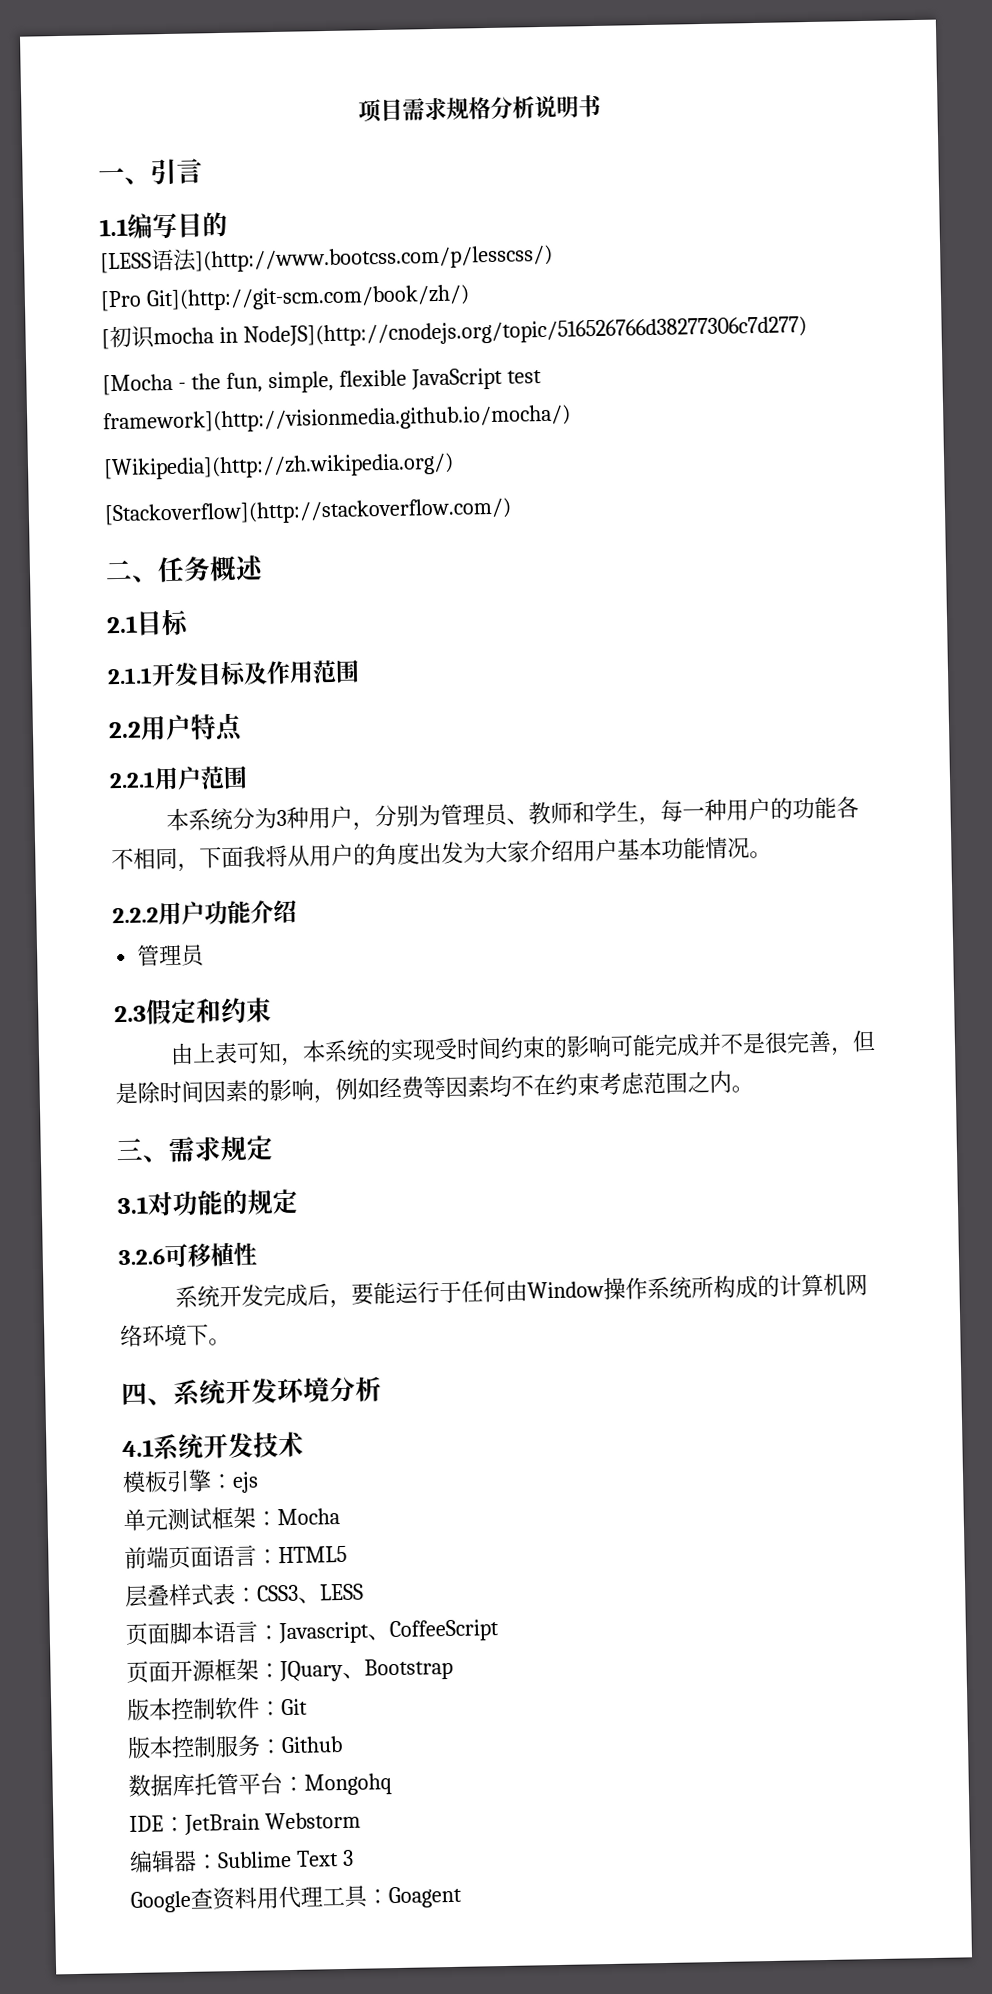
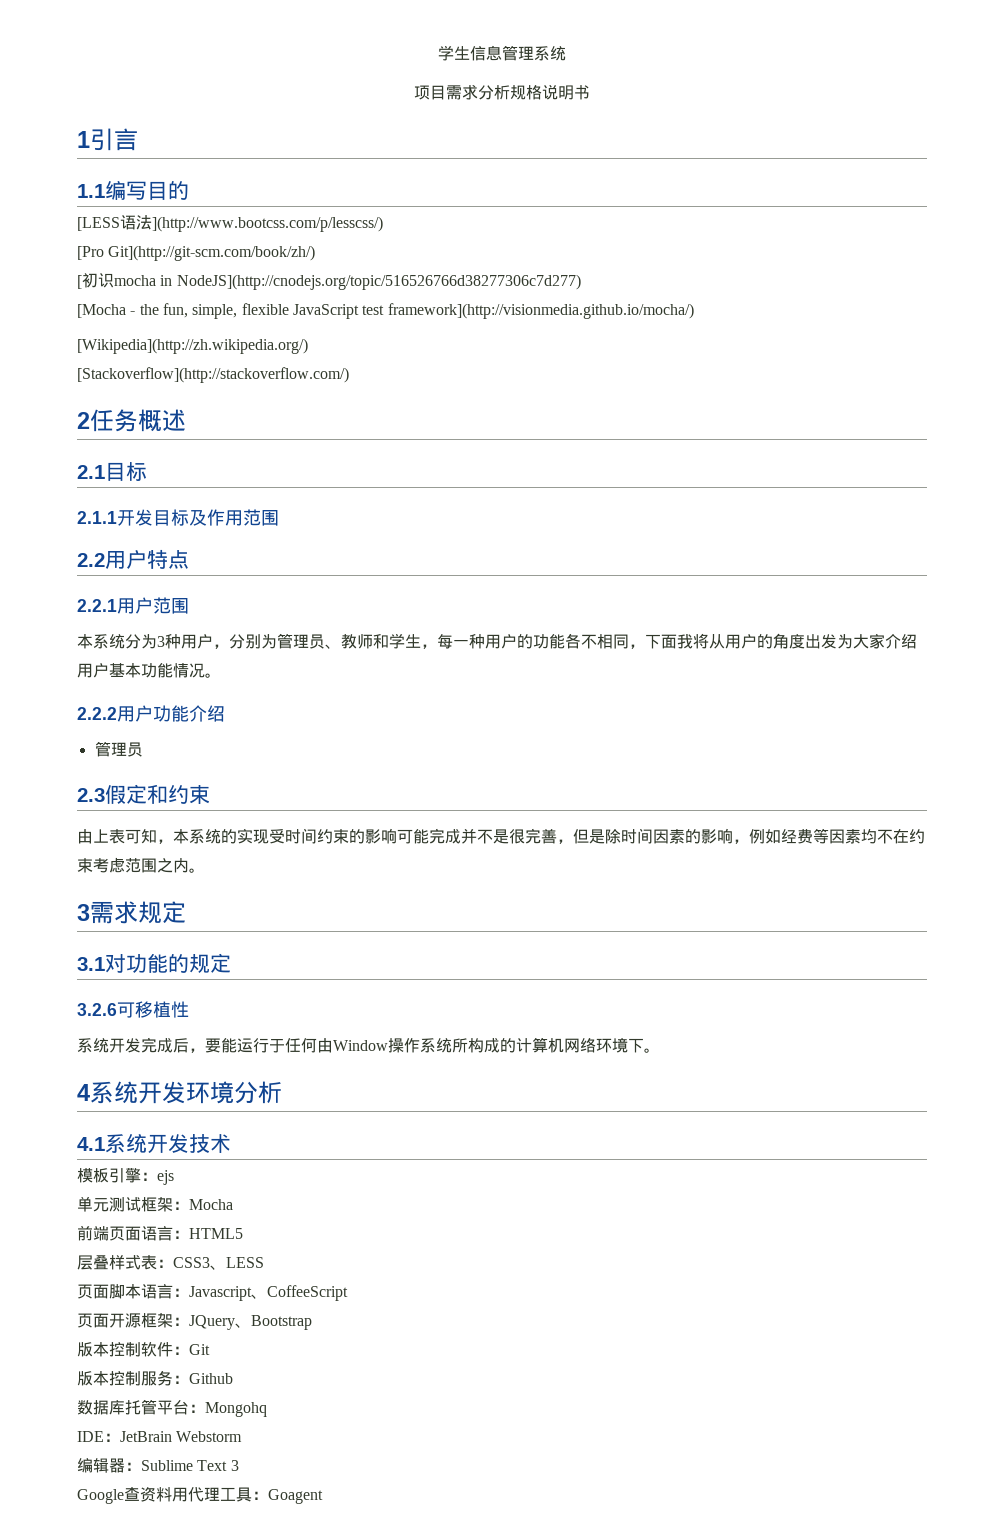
[358,96,535,123] 项目需求规格分析 -> [438,45,566,61] [414,84,542,100] 学生信息管理系统 // 项目需求分析规格
[98,167,151,185] 一、 -> [77,131,90,148] 1
[105,559,159,583] 二、 -> [77,412,90,429] 2
[116,1138,170,1163] 三、 -> [77,904,90,921] 3
[121,1382,174,1406] 四、 -> [77,1084,90,1101] 4
[279,1659,343,1683] JQuary -> [189,1315,235,1330] JQuery

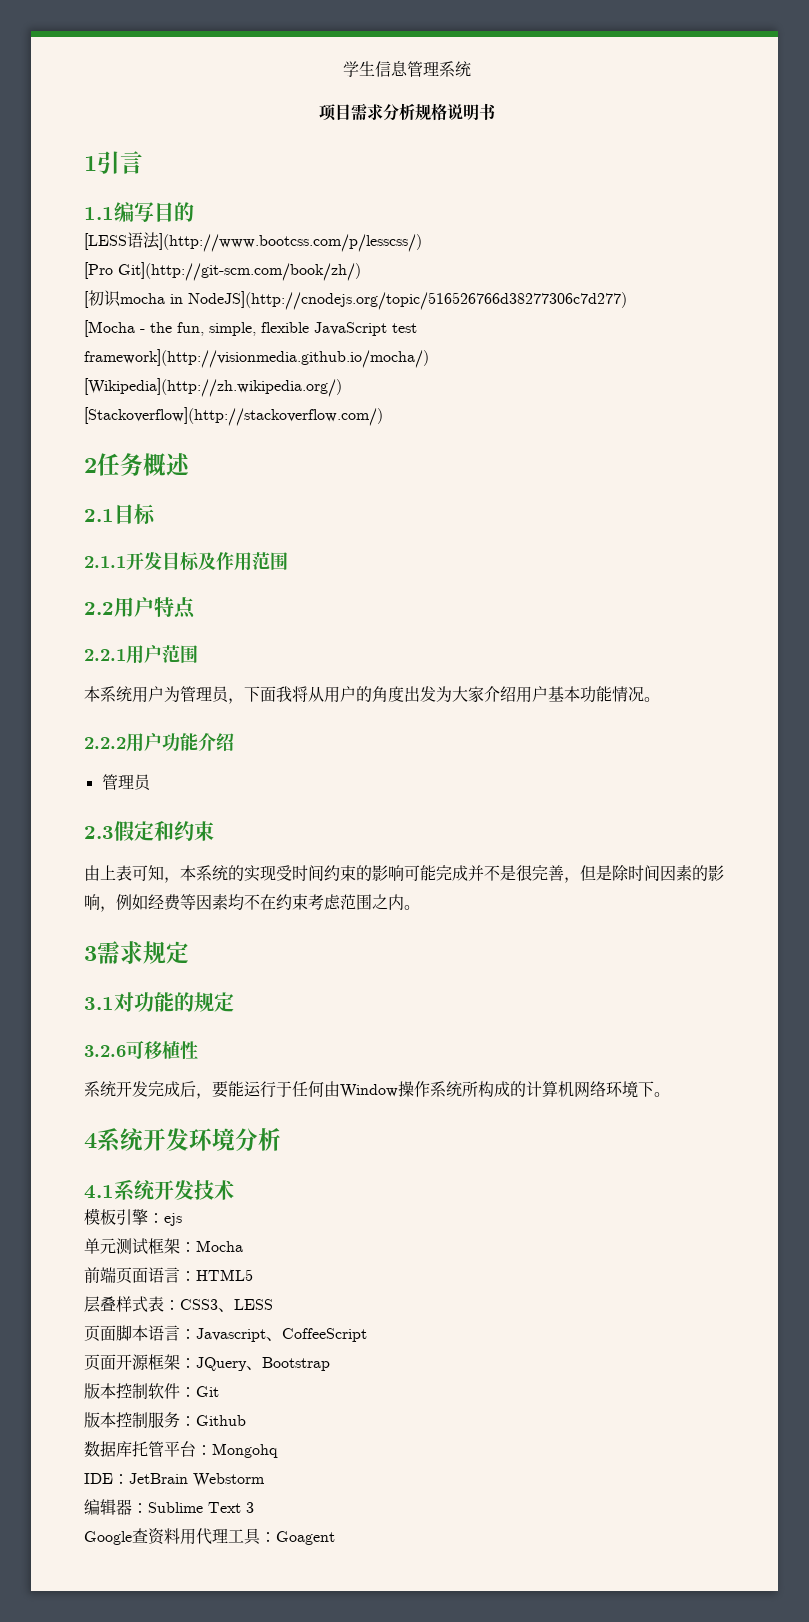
[125,633,629,649] 分为3种用户，分别为管理员、教师和学生，每一种用户的功能各不相同 -> [132,686,229,703] 用户为管理员

